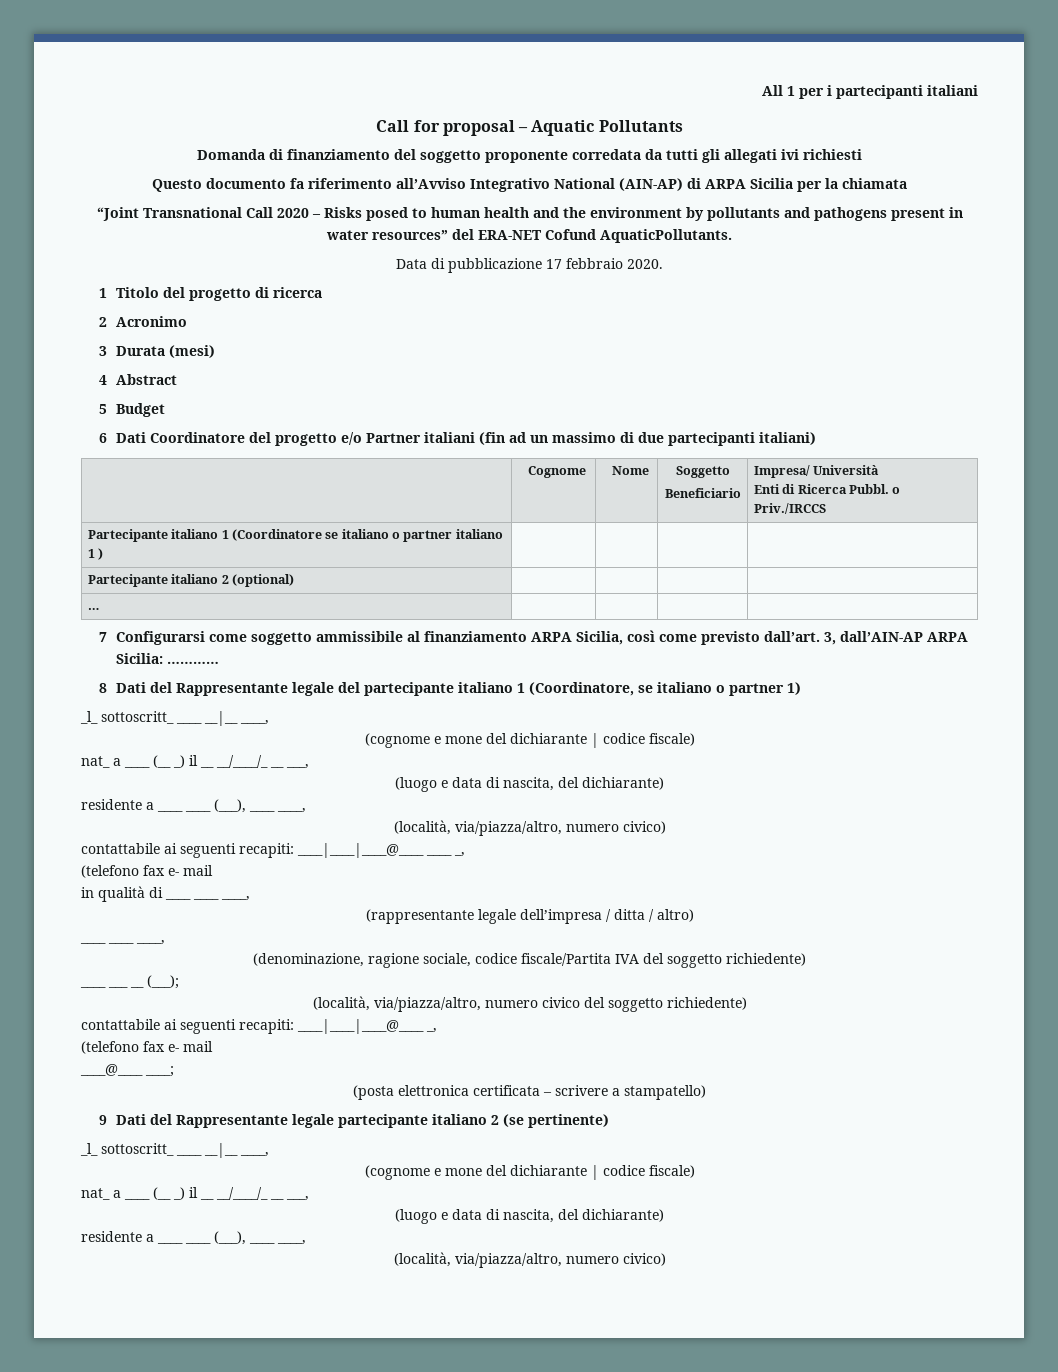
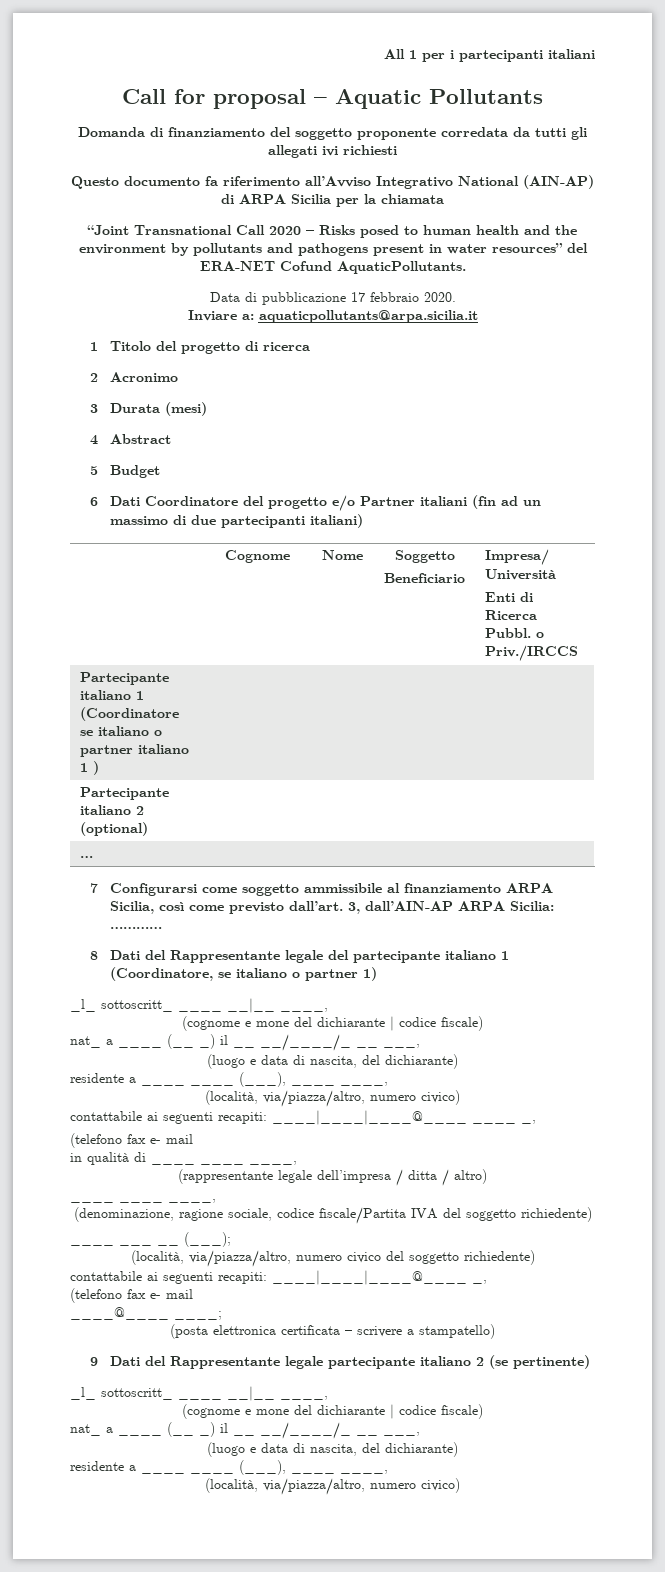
(663, 264) none -> [187,310,478,323] // Inviare a: aquaticpollutants@arpa.sicilia.it

